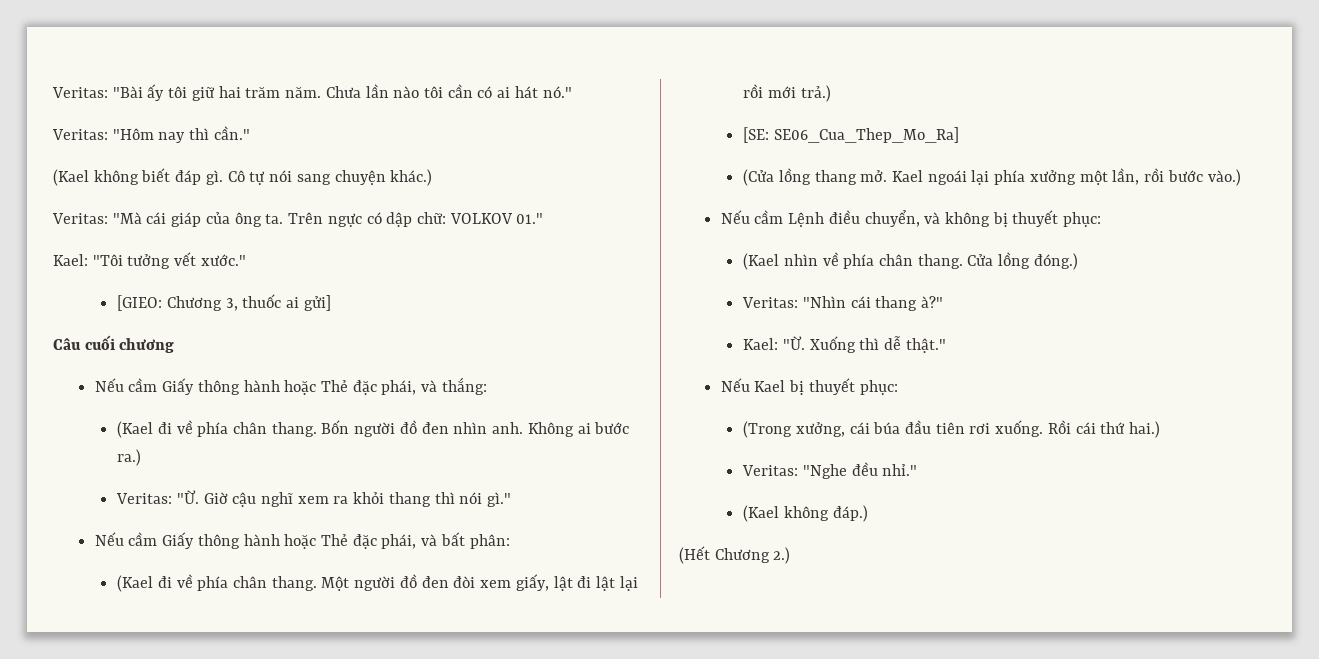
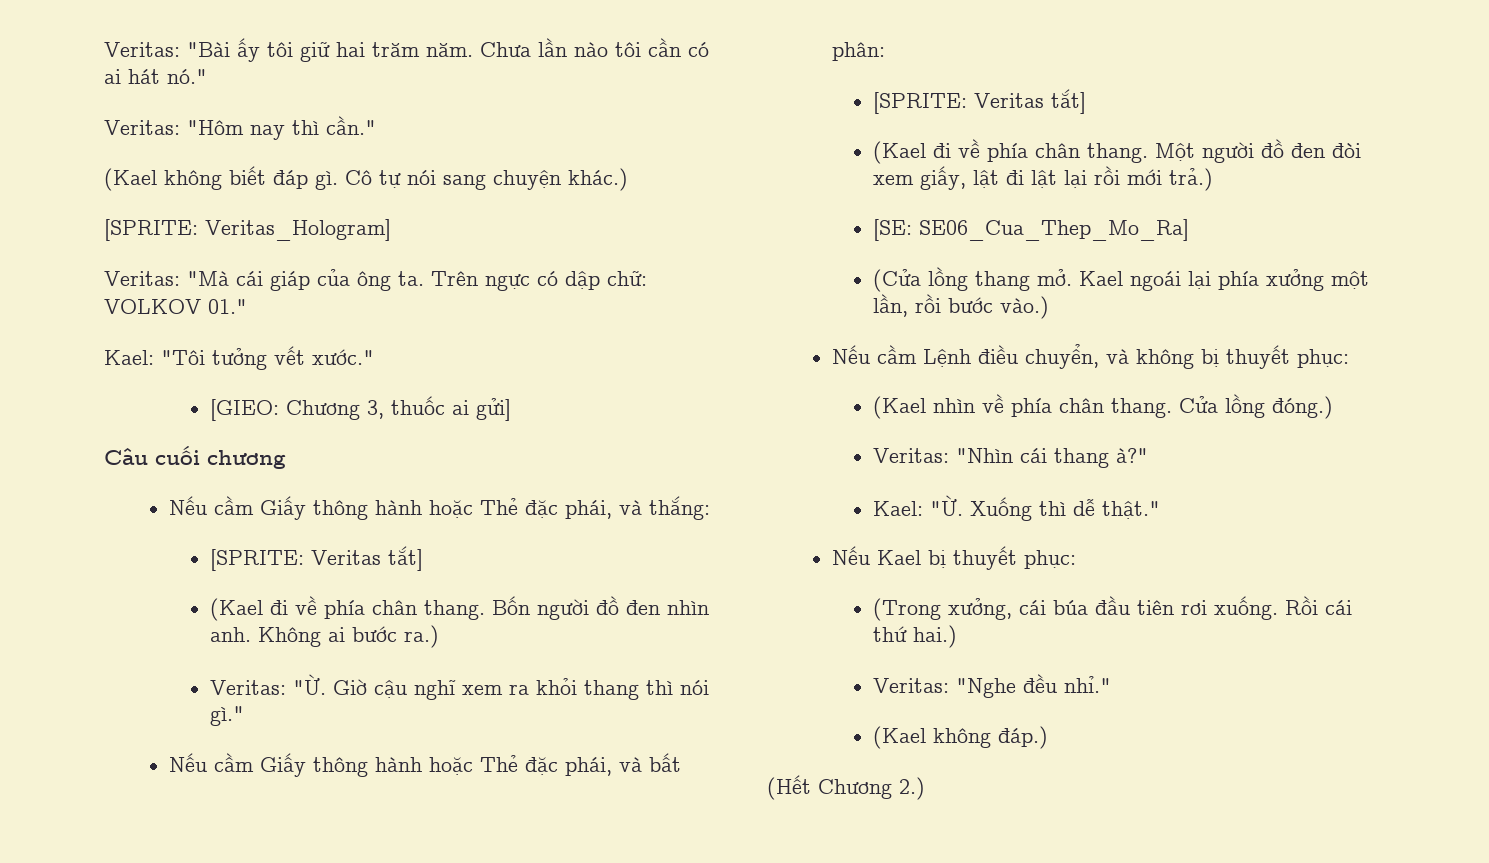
(433, 177) none -> [104,219,391,241] // [SPRITE: Veritas_Hologram]
(487, 386) none -> [210,546,424,571] // [SPRITE: Veritas tắt]
(510, 541) none -> [873,89,1087,114] // [SPRITE: Veritas tắt]

